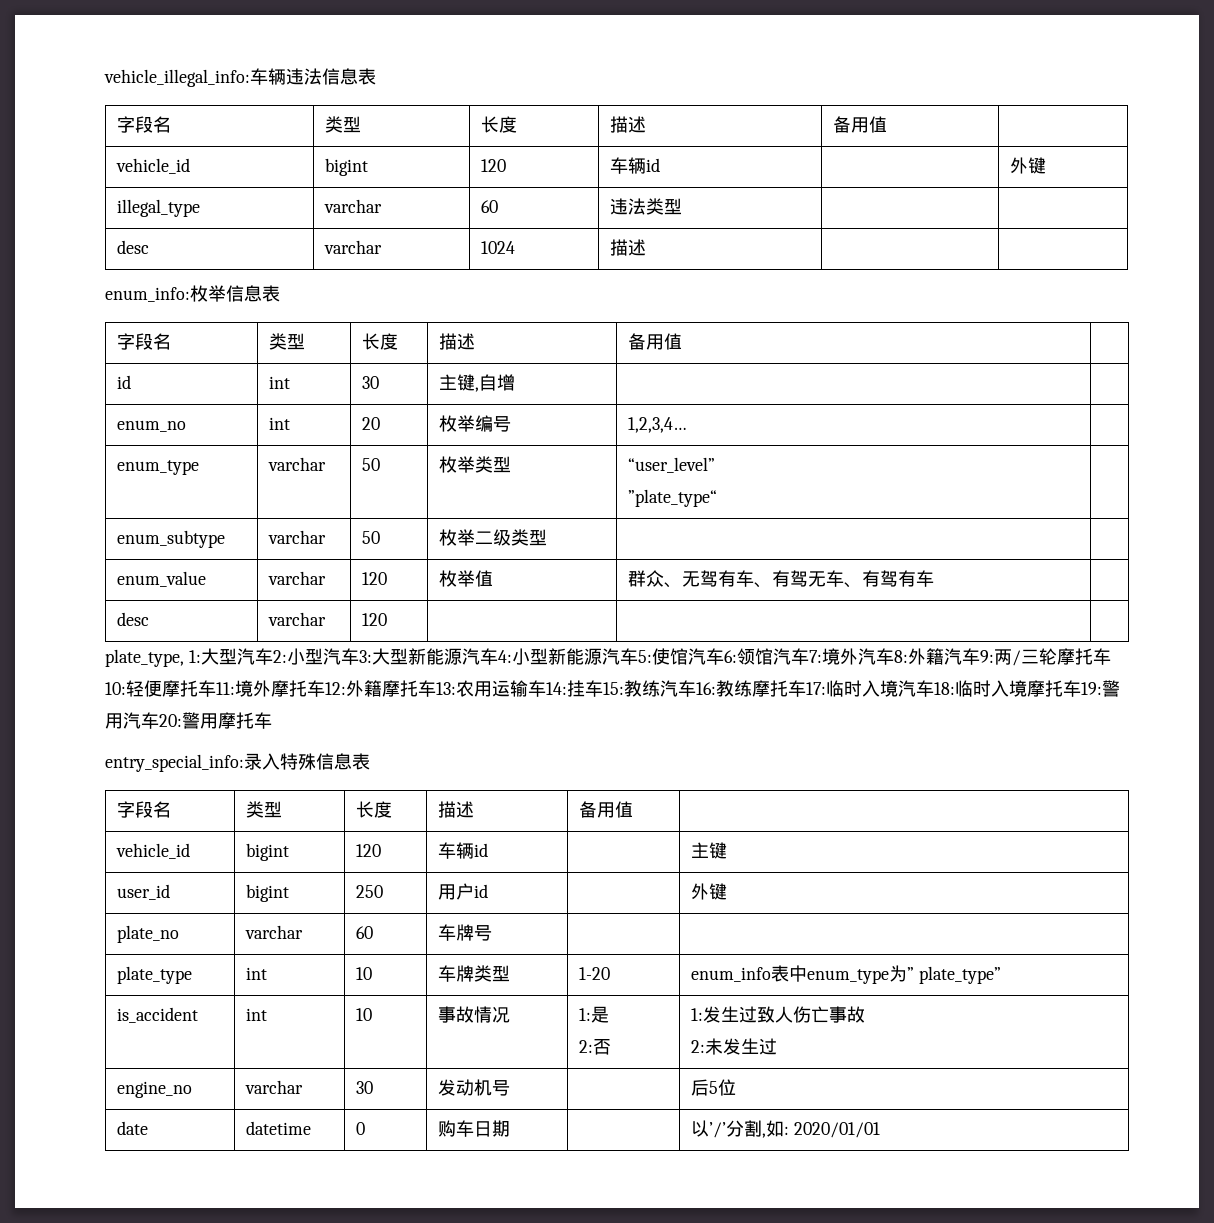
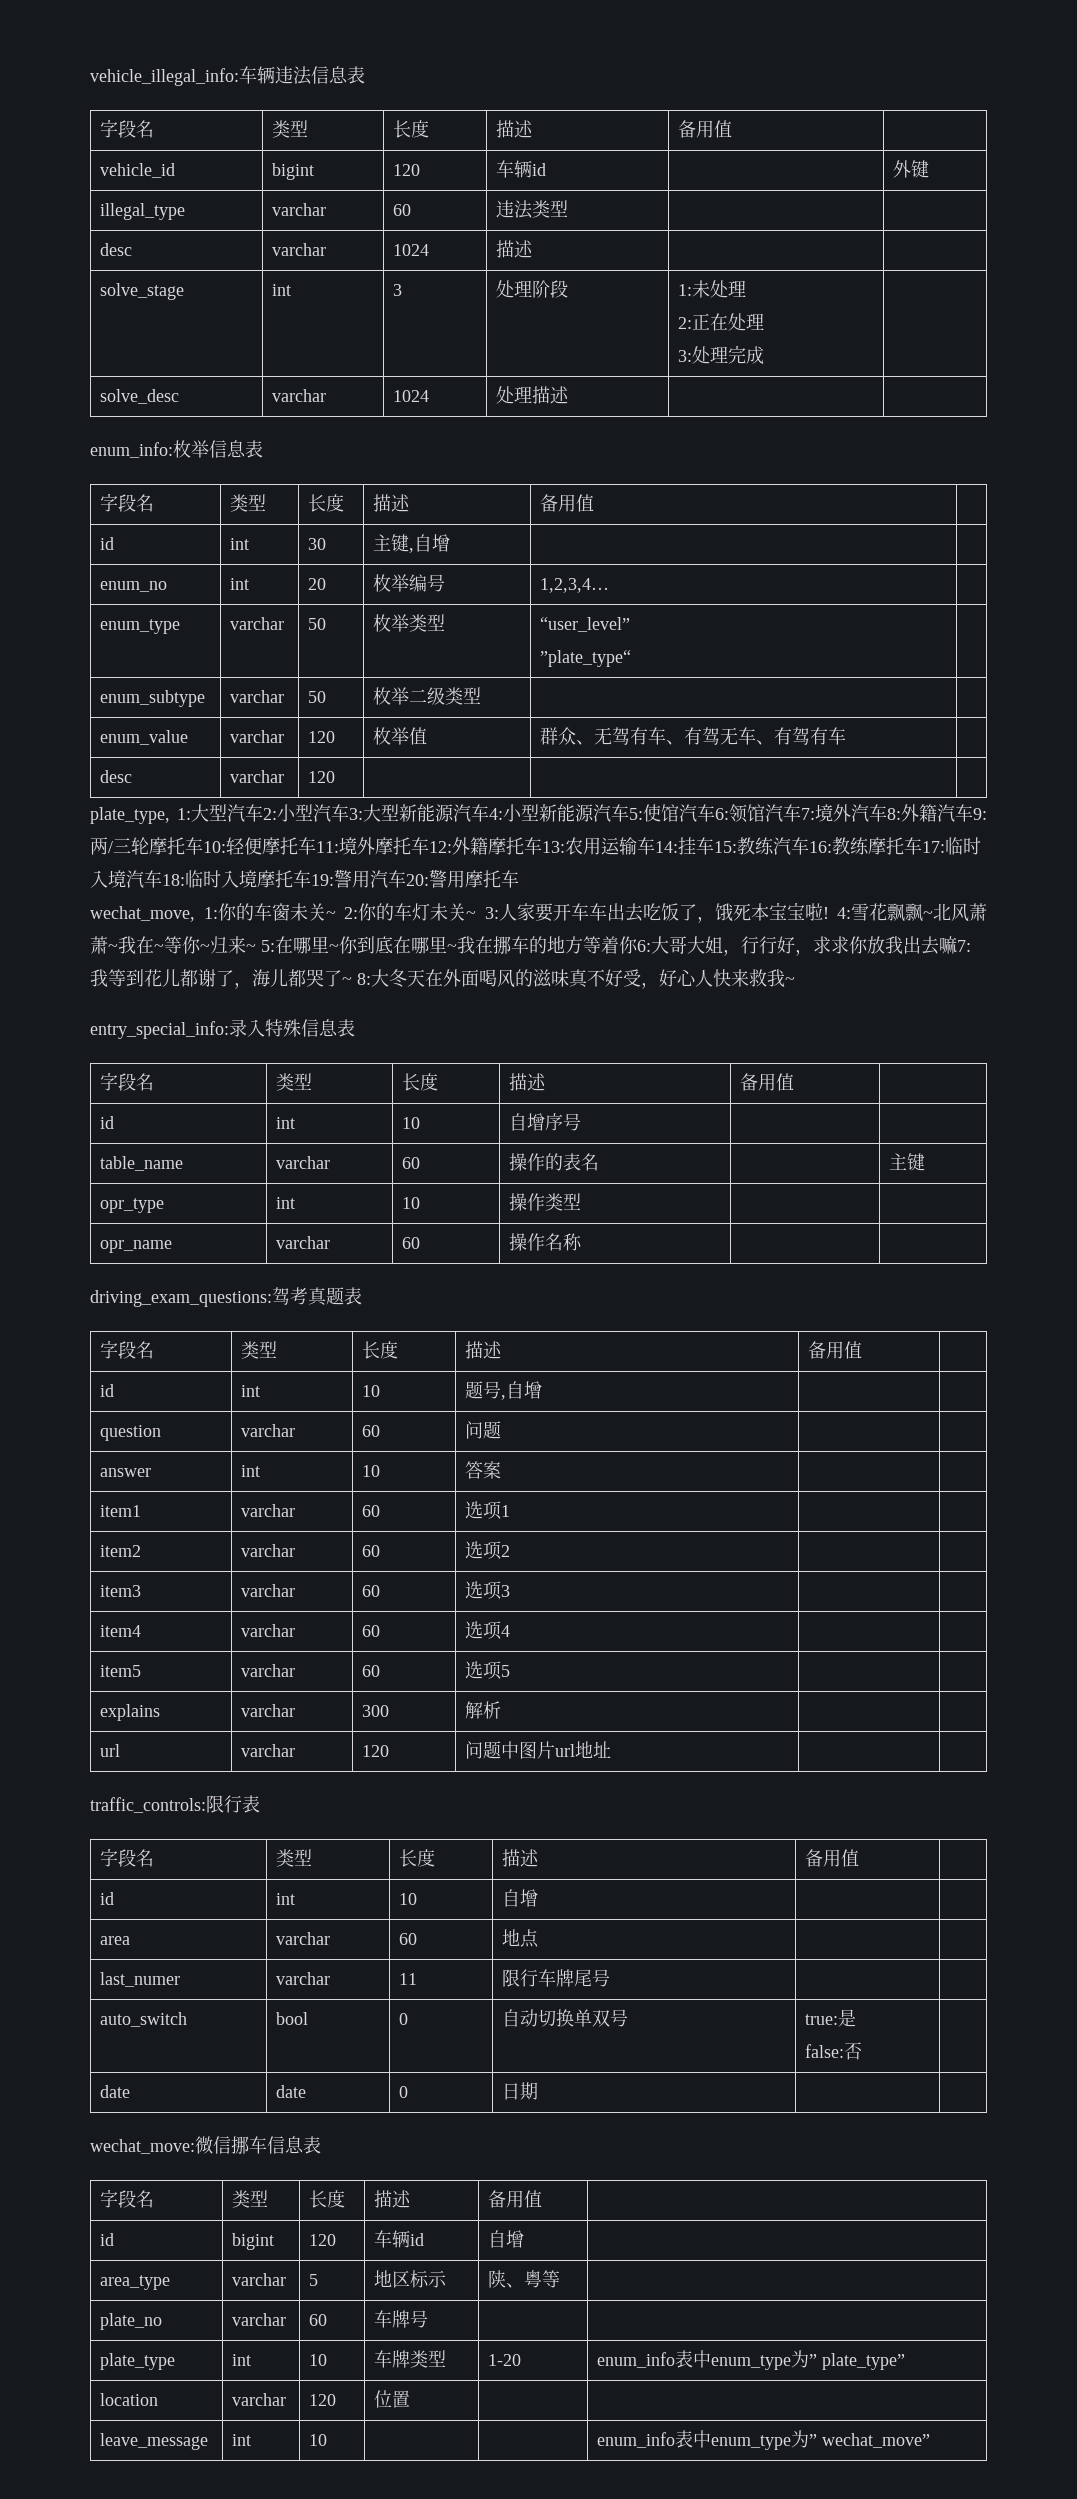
(647, 247) none -> [99,283,184,300] [271,284,291,296] [392,284,402,296] [495,280,568,298] [677,280,746,298] [677,313,764,331] [677,345,764,364] [99,389,179,404] [271,389,326,402] [392,390,429,402] [495,386,569,404] // solve_stage | int | 3 | 处理阶段 | 1:未处理 // 2:正在处理 // 3:处理完成 | // solve_desc | varchar | 1024 | 处理描述 | |
(272, 720) none -> [90,902,987,923] [90,936,971,956] [90,969,795,989] // wechat_move, 1:你的车窗未关~ 2:你的车灯未关~ 3:人家要开车车出去吃饭了，饿死本宝宝啦! 4:雪花飘飘~北风萧萧~我在~等你~归来~ 5:在哪里~你到底在哪里~我在挪车的地方等着你6:大哥大姐，行行好，求求你放我出去嘛7:我等到花儿都谢了，海儿都哭了~ 8:大冬天在外面喝风的滋味真不好受，好心人快来救我~
[116,843,191,859] [246,843,290,861] [356,844,382,857] [438,842,489,859] [691,842,728,859] [117,884,171,900] [246,884,290,902] [356,885,384,898] [438,883,489,900] [691,883,728,900] vehicle_id | bigint | 120 | 车辆id | | 主键 // user_id | bigint | 250 | 用户id | | 外键 -> [99,1116,114,1129] [275,1117,295,1129] [401,1117,420,1129] [508,1113,581,1131] [99,1156,183,1171] [275,1156,330,1169] [401,1157,420,1169] [508,1153,599,1171] [888,1153,925,1171] [99,1198,164,1213] [275,1197,295,1209] [401,1197,420,1209] [508,1193,581,1211] [99,1240,172,1253] [275,1236,330,1249] [401,1237,420,1249] [508,1233,582,1251] [90,1287,362,1307] [99,1340,154,1359] [240,1341,277,1359] [361,1341,398,1359] [464,1341,502,1359] [807,1341,862,1359] [99,1384,114,1397] [240,1385,260,1397] [361,1385,380,1397] [464,1381,542,1400] [99,1425,161,1441] [240,1424,295,1437] [361,1425,380,1437] [464,1421,501,1439] [99,1468,151,1477] [240,1465,260,1477] [361,1465,380,1477] [464,1461,501,1479] [99,1505,141,1517] [240,1504,295,1517] [361,1505,380,1517] [464,1501,510,1520] [99,1545,141,1557] [240,1544,295,1557] [361,1545,380,1557] [464,1541,510,1560] [99,1585,141,1597] [240,1584,295,1597] [361,1585,380,1597] [464,1581,510,1600] [99,1625,141,1637] [240,1624,295,1637] [361,1625,380,1637] [464,1621,510,1640] [99,1665,141,1677] [240,1664,295,1677] [361,1665,380,1677] [464,1661,510,1680] [99,1704,160,1721] [240,1704,295,1717] [361,1705,389,1717] [464,1701,501,1719] [99,1744,120,1757] [240,1744,295,1757] [361,1745,389,1757] [464,1741,611,1759] [90,1795,260,1813] [99,1848,154,1867] [275,1849,312,1867] [398,1849,435,1867] [501,1849,539,1867] [804,1849,859,1867] [99,1892,114,1905] [275,1893,295,1905] [398,1893,417,1905] [501,1889,538,1907] [99,1936,130,1945] [275,1932,330,1945] [398,1933,417,1945] [501,1929,539,1948] [99,1972,180,1987] [275,1972,330,1985] [398,1973,417,1985] [501,1969,610,1987] [99,2012,187,2027] [275,2012,308,2025] [398,2013,408,2025] [501,2009,628,2027] [804,2009,856,2027] [804,2042,862,2060] [99,2085,130,2098] [275,2085,306,2098] [398,2086,408,2098] [501,2082,538,2100] [90,2136,321,2154] [99,2189,154,2208] [231,2190,268,2208] [308,2190,345,2208] [373,2190,411,2208] [487,2190,542,2208] [99,2233,114,2246] [231,2233,274,2250] [308,2234,336,2246] [373,2230,424,2248] [487,2230,524,2248] [99,2275,170,2290] [231,2273,286,2286] [308,2274,318,2286] [373,2270,447,2288] [487,2270,560,2288] id | int | 10 | 自增序号 | | // table_name | varchar | 60 | 操作的表名 | | 主键 // opr_type | int | 10 | 操作类型 | | // opr_name | varchar | 60 | 操作名称 | | // driving_exam_questions:驾考真题表 // 字段名 | 类型 | 长度 | 描述 | 备用值 | // id | int | 10 | 题号,自增 | | // question | varchar | 60 | 问题 | | // answer | int | 10 | 答案 | | // item1 | varchar | 60 | 选项1 | | // item2 | varchar | 60 | 选项2 | | // item3 | varchar | 60 | 选项3 | | // item4 | varchar | 60 | 选项4 | | // item5 | varchar | 60 | 选项5 | | // explains | varchar | 300 | 解析 | | // url | varchar | 120 | 问题中图片url地址 | | // traffic_controls:限行表 // 字段名 | 类型 | 长度 | 描述 | 备用值 | // id | int | 10 | 自增 | | // area | varchar | 60 | 地点 | | // last_numer | varchar | 11 | 限行车牌尾号 | | // auto_switch | bool | 0 | 自动切换单双号 | true:是 // false:否 | // date | date | 0 | 日期 | | // wechat_move:微信挪车信息表 // 字段名 | 类型 | 长度 | 描述 | 备用值 | // id | bigint | 120 | 车辆id | 自增 | // area_type | varchar | 5 | 地区标示 | 陕、粤等 |
[117,1007,199,1023] [246,1008,268,1021] [356,1008,373,1021] [438,1006,511,1023] [579,1006,610,1023] [579,1039,612,1055] [691,1006,866,1023] [691,1038,778,1055] [117,1081,193,1098] [245,1080,304,1094] [356,1081,374,1094] [438,1079,511,1096] [691,1079,737,1096] [117,1121,149,1135] [246,1121,312,1135] [356,1122,366,1135] [438,1120,511,1137] [691,1120,880,1138] is_accident | int | 10 | 事故情况 | 1:是 // 2:否 | 1:发生过致人伤亡事故 // 2:未发生过 // engine_no | varchar | 30 | 发动机号 | | 后5位 // date | datetime | 0 | 购车日期 | | 以’/’分割,如: 2020/01/01 -> [99,2393,158,2406] [231,2393,286,2406] [308,2394,336,2406] [373,2390,410,2408] [99,2433,208,2450] [231,2434,251,2446] [308,2434,327,2446] [596,2430,930,2450] location | varchar | 120 | 位置 | | // leave_message | int | 10 | | | enum_info表中enum_type为” wechat_move”

